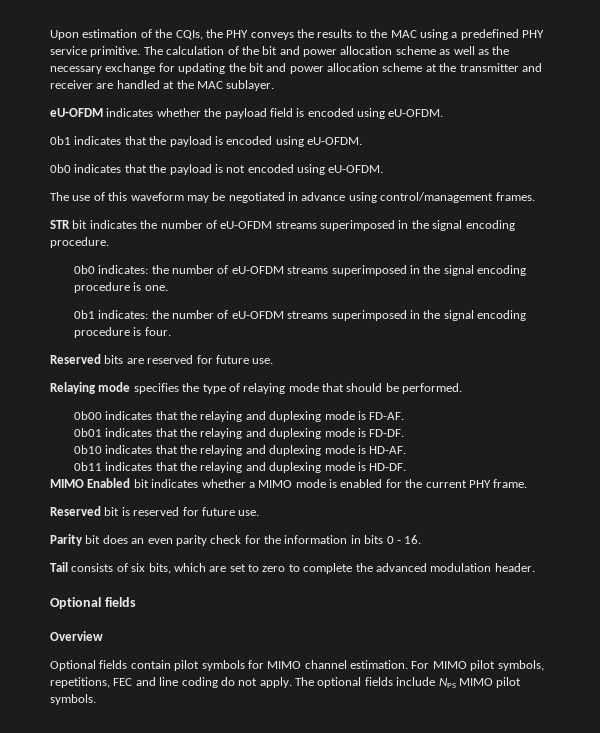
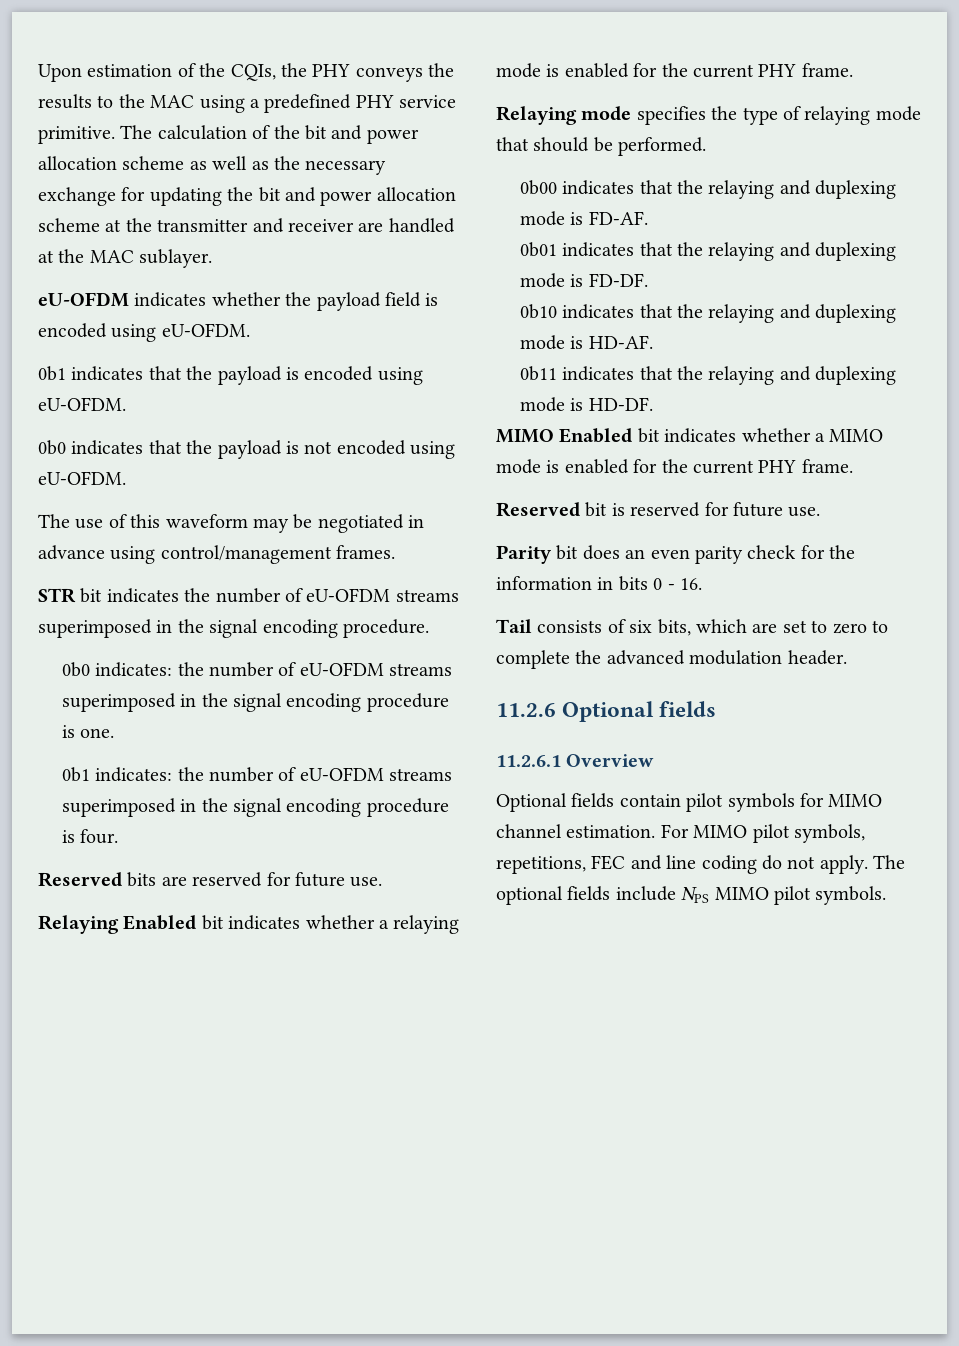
(274, 361) none -> [38,915,460,934] [496,63,853,78] // Relaying Enabled bit indicates whether a relaying mode is enabled for the current PHY frame.
(535, 567) none -> [496,703,556,717] 11.2.6
(136, 602) none -> [496,755,561,767] 11.2.6.1

